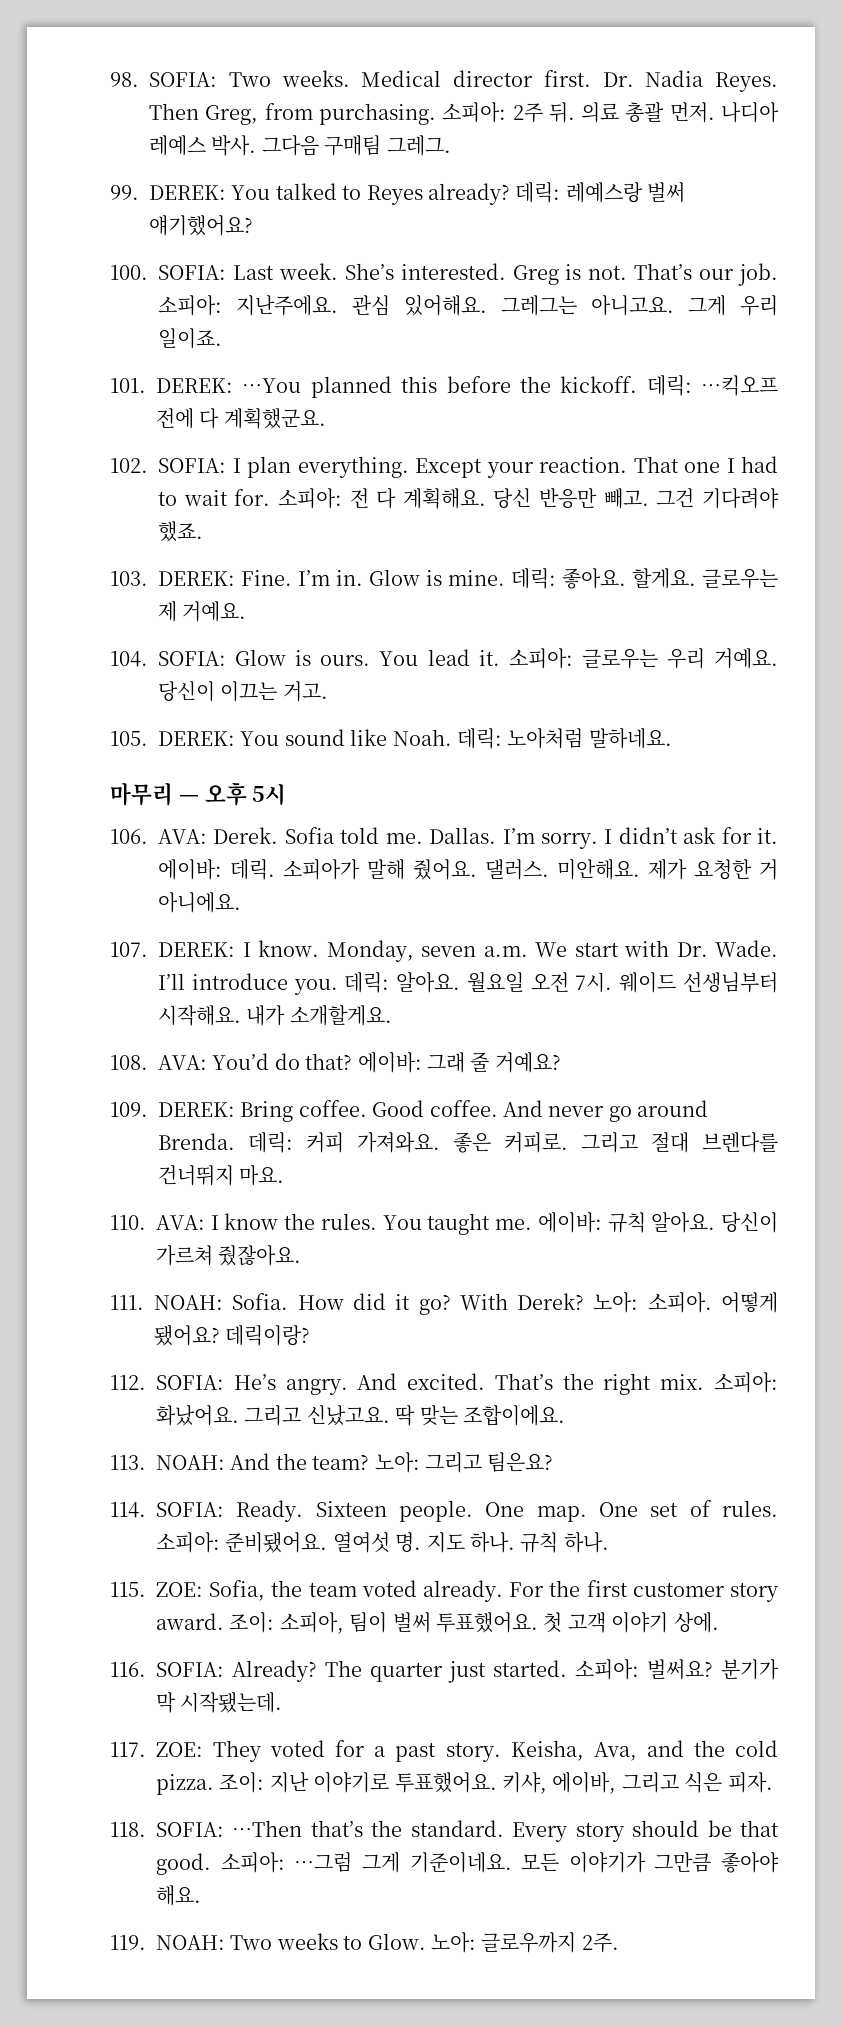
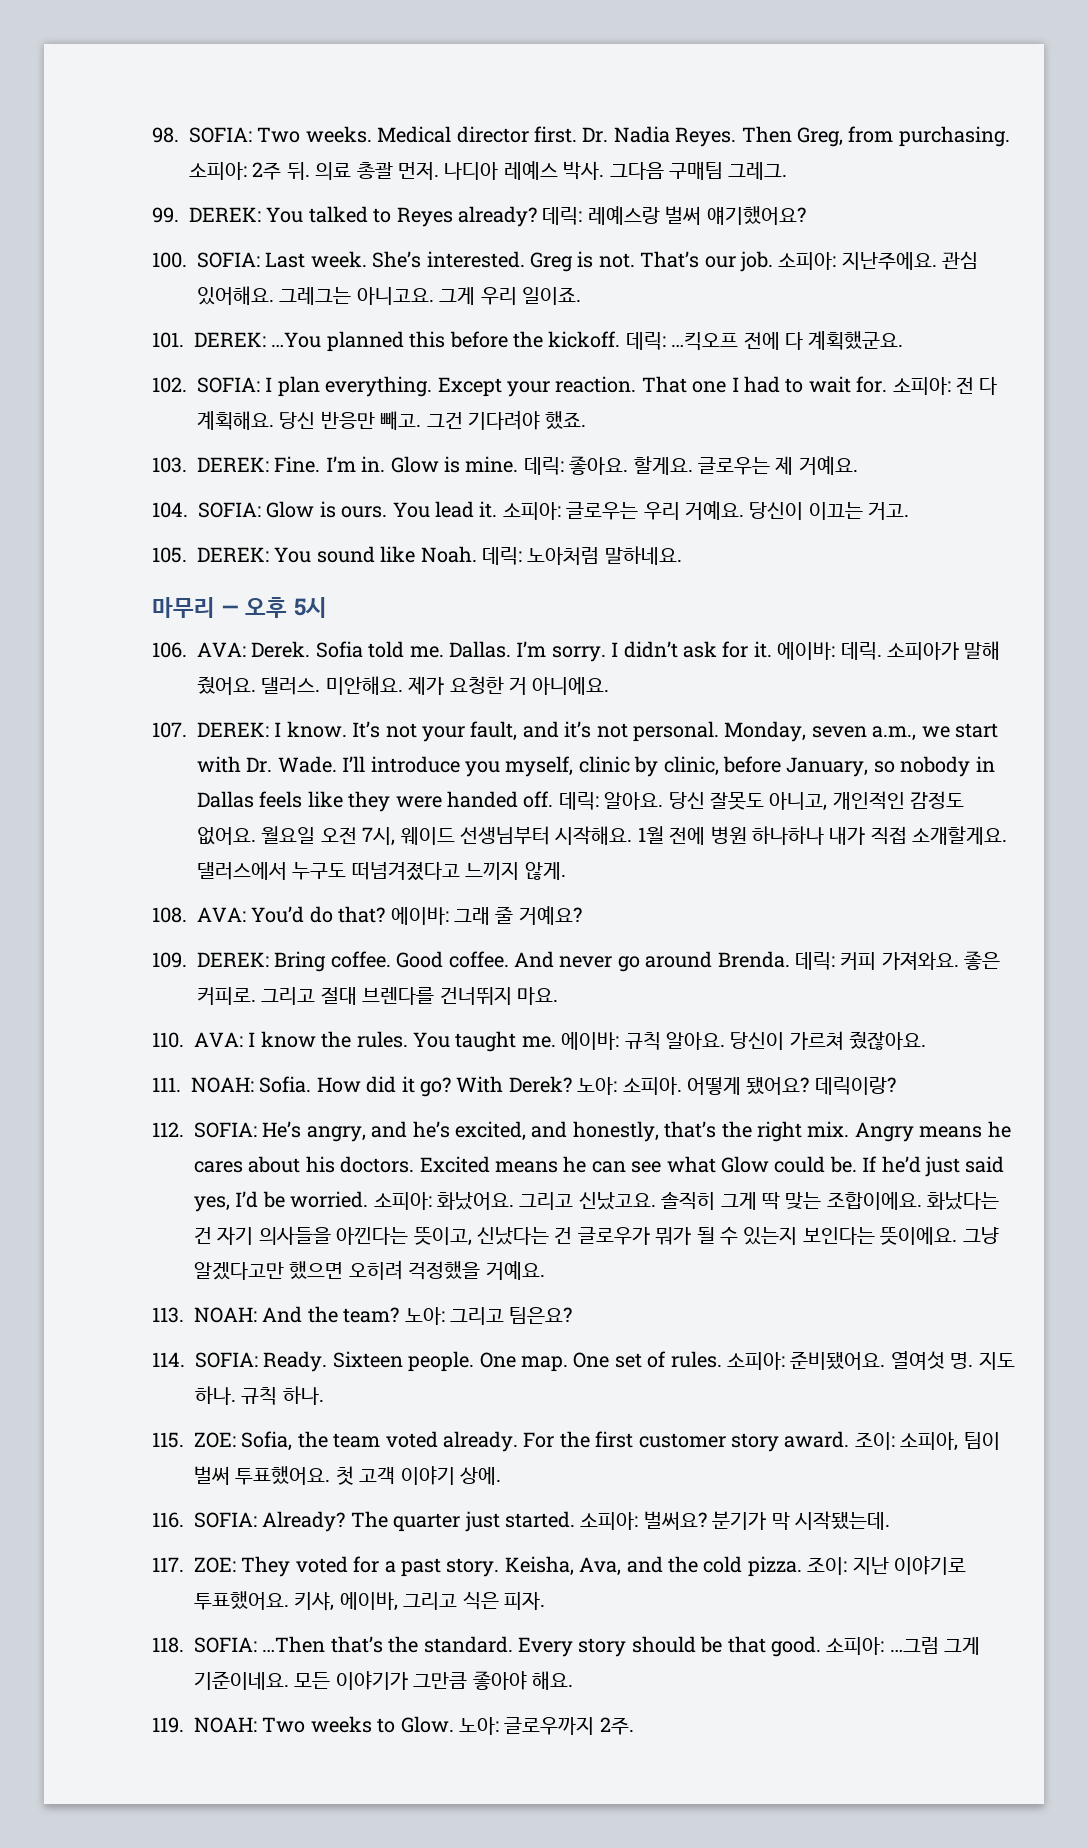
[326,940,567,962] Monday, seven a.m. We -> [352,721,950,742] It’s not your fault, and it’s not personal. Monday, seven a.m., we
[293,972,461,995] you. 데릭: 알아요. -> [465,756,995,777] [197,791,965,812] [197,827,256,845] you myself, clinic by clinic, before January, so nobody in Dallas feels like they were handed off. 데릭: 알아요. 당신 잘못도 아니고, 개인적인 감정도 없어요.
[575,972,613,992] 7시. -> [362,827,396,846] 7시,
[246,1005,392,1026] 내가 소개할게요. -> [637,826,1008,845] [197,862,566,881] 1월 전에 병원 하나하나 내가 직접 소개할게요. 댈러스에서 누구도 떠넘겨졌다고 느끼지 않게.
[285,1373,705,1395] angry. And excited. That’s the right mix. -> [306,1121,1011,1142] [194,1156,1005,1177] [194,1191,369,1212] angry, and he’s excited, and honestly, that’s the right mix. Angry means he cares about his doctors. Excited means he can see what Glow could be. If he’d just said yes, I’d be worried.
(390, 1415) none -> [661,1192,757,1210] 솔직히 그게
(565, 1415) none -> [927,1192,1000,1210] [194,1226,999,1246] [194,1260,545,1280] 화났다는 건 자기 의사들을 아낀다는 뜻이고, 신났다는 건 글로우가 뭐가 될 수 있는지 보인다는 뜻이에요. 그냥 알겠다고만 했으면 오히려 걱정했을 거예요.

